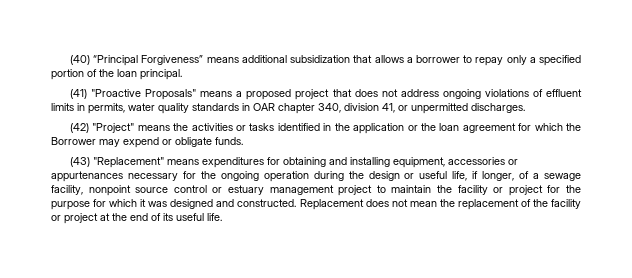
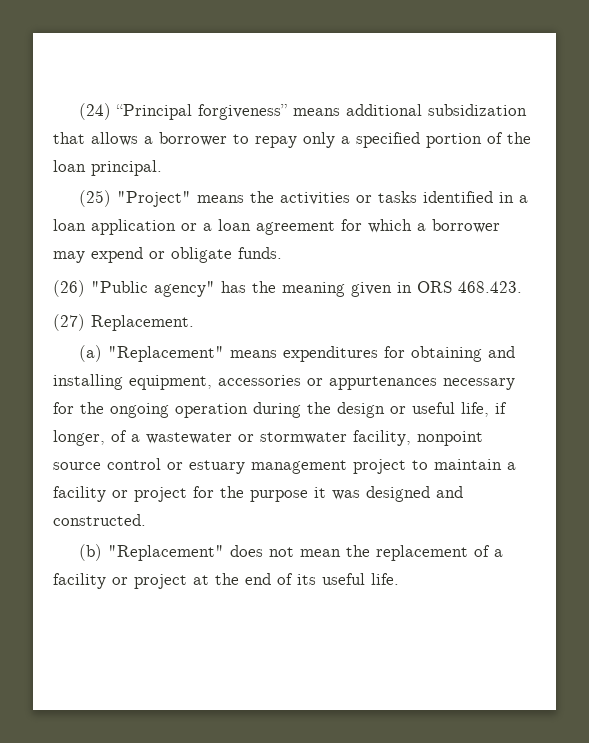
[69,55,204,66] (40) “Principal Forgiveness” -> [79,103,288,120] (24) “Principal forgiveness”
[69,89,583,100] [51,103,525,114] [69,123,89,133] (41) "Proactive Proposals" means a proposed project that does not address ongoing violations of effluent limits in permits, water quality standards in OAR chapter 340, division 41, or unpermitted discharges. // (42) -> [79,190,112,207] (25)
[334,123,350,131] the -> [519,195,529,203] [53,219,86,231] a loan
[420,123,436,131] the -> [203,223,212,231] a
[565,123,581,131] [51,137,96,145] the Borrower -> [417,219,500,233] a borrower
[69,157,90,167] (43) -> [53,280,522,297] [53,314,194,331] [79,345,103,362] (26) "Public agency" has the meaning given in ORS 468.423. // (27) Replacement. // (a)
[544,173,581,181] sewage -> [146,432,347,444] wastewater or stormwater
[437,185,453,193] the -> [507,462,516,470] a
[93,199,138,207] for which -> (308, 496) none
[299,199,364,210] Replacement -> [79,544,225,561] // (b) "Replacement"
[532,199,548,207] the -> [494,549,504,557] a

